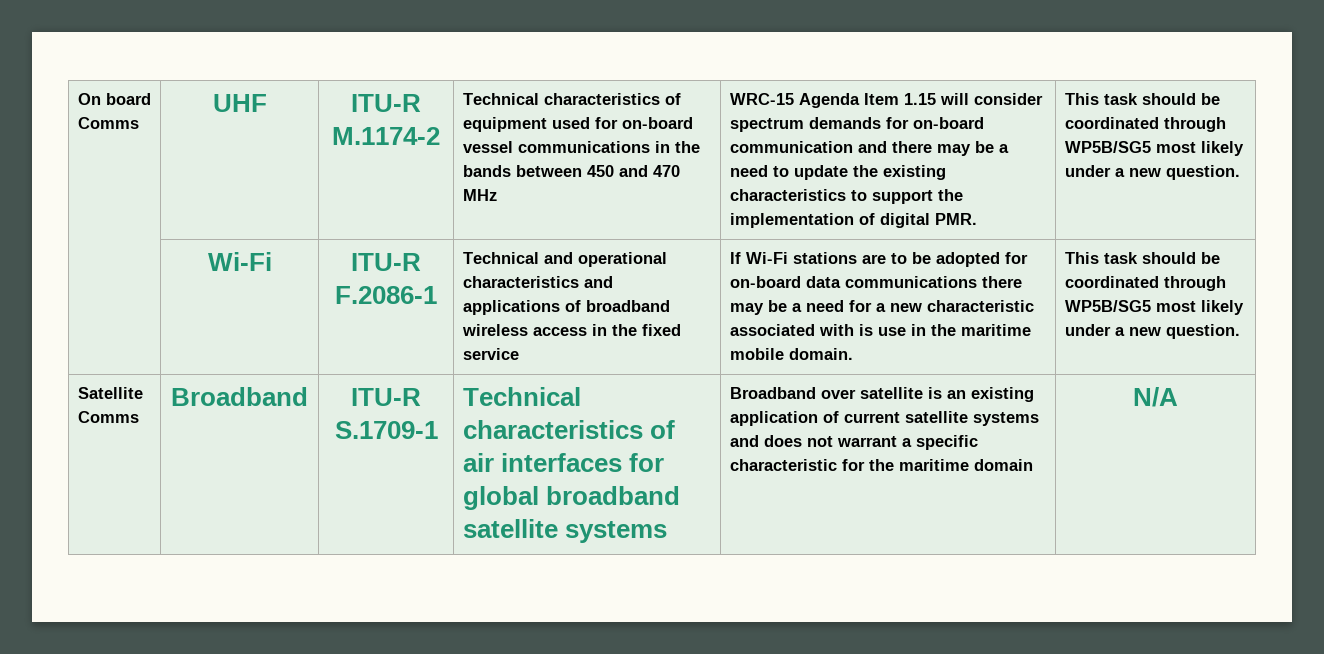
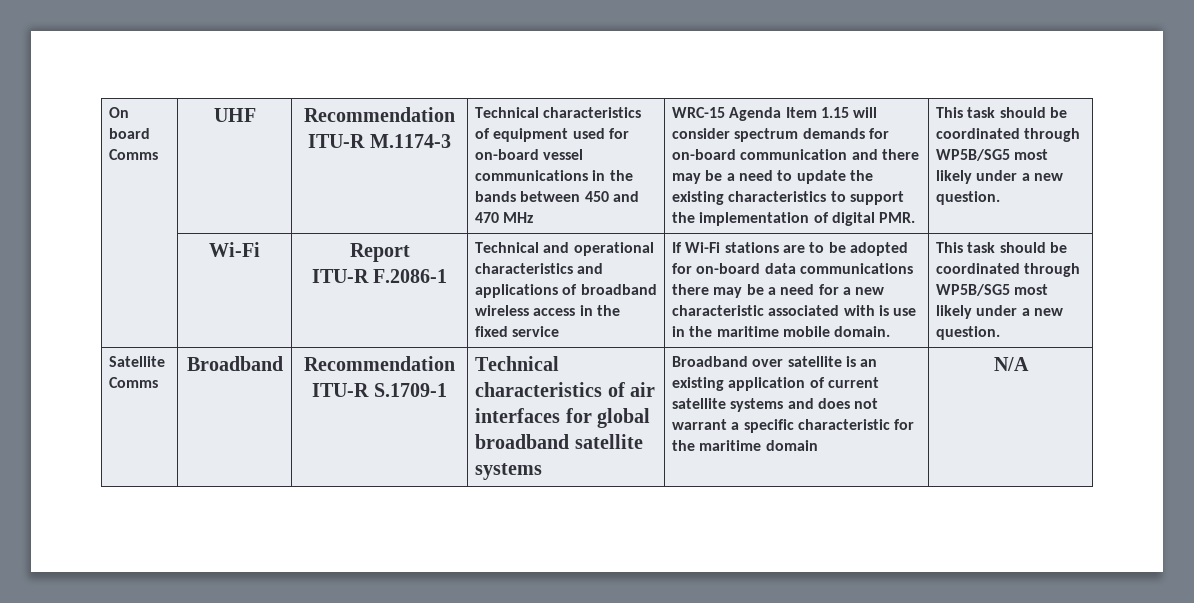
[351,94,421,112] [332,127,440,145] ITU-R M.1174-2 -> [304,107,455,122] [308,134,451,148] Recommendation ITU-R M.1174-3
(272, 261) none -> [349,243,410,262] Report //
(308, 396) none -> [304,356,455,371] Recommendation

